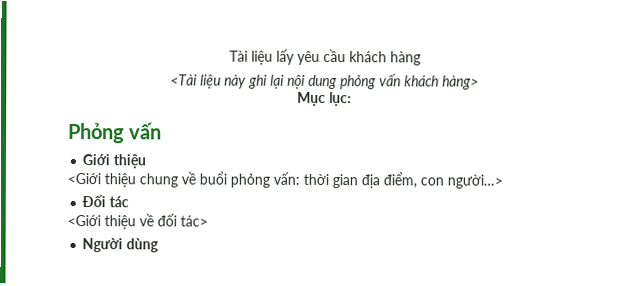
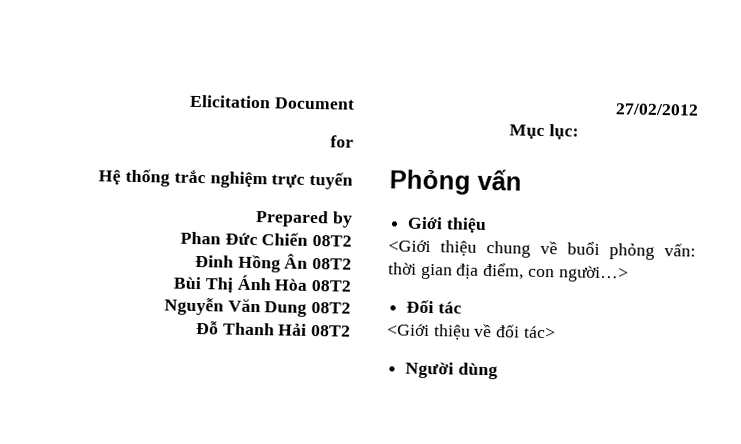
[228,48,421,66] [170,73,479,90] Tài liệu lấy yêu cầu khách hàng // <Tài liệu này ghi lại nội dung phỏng vấn khách hàng> -> [189,94,355,110] [330,135,354,148] [98,168,353,190] [255,210,353,228] [179,231,352,247] [194,253,352,273] [173,274,351,293] [163,297,351,317] [195,320,351,337] [615,103,699,116] Elicitation Document // for // Hệ thống trắc nghiệm trực tuyến // Prepared by // Phan Đức Chiến 08T2 // Đinh Hồng Ân 08T2 // Bùi Thị Ánh Hòa 08T2 // Nguyễn Văn Dung 08T2 // Đỗ Thanh Hải 08T2 // 27/02/2012

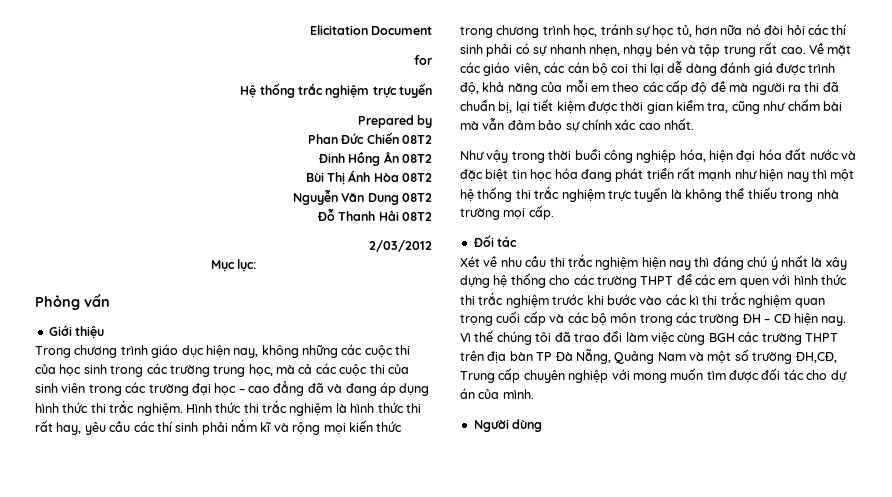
[615,103,699,116] 27/02/2012 -> [369,240,432,252] 2/03/2012
[388,239,696,260] [388,262,629,283] [406,299,462,314] [387,323,556,340] <Giới thiệu chung về buổi phỏng vấn: thời gian địa điểm, con người…> // Đối tác // <Giới thiệu về đối tác> -> [35,344,411,358] [35,363,409,377] [35,381,430,396] [35,400,421,416] [35,419,403,435] [460,24,848,38] [460,42,852,57] [460,61,836,76] [460,80,839,95] [460,99,842,114] [460,118,694,133] [460,148,856,163] [460,167,855,182] [460,186,839,202] [460,205,554,220] [472,235,518,247] [460,254,847,270] [460,273,847,288] [460,292,825,308] [460,311,847,326] [460,330,838,345] [460,349,837,364] [460,368,847,383] [460,388,534,399] Trong chương trình giáo dục hiện nay, không những các cuộc thi của học sinh trong các trường trung học, mà cả các cuộc thi của sinh viên trong các trường đại học – cao đẳng đã và đang áp dụng hình thức thi trắc nghiệm. Hình thức thi trắc nghiệm là hình thức thi rất hay, yêu cầu các thí sinh phải nắm kĩ và rộng mọi kiến thức trong chương trình học, tránh sự học tủ, hơn nữa nó đòi hỏi các thí sinh phải có sự nhanh nhẹn, nhạy bén và tập trung rất cao. Về mặt các giáo viên, các cán bộ coi thi lại dễ dàng đánh giá được trình độ, khả năng của mỗi em theo các cấp độ đề mà người ra thi đã chuẩn bị, lại tiết kiệm được thời gian kiểm tra, cũng như chấm bài mà vẫn đảm bảo sự chính xác cao nhất. // Như vậy trong thời buổi công nghiệp hóa, hiện đại hóa đất nước và đặc biệt tin học hóa đang phát triển rất mạnh như hiện nay thì một hệ thống thi trắc nghiệm trực tuyến là không thể thiếu trong nhà trường mọi cấp. // Đối tác // Xét về nhu cầu thi trắc nghiệm hiện nay thì đáng chú ý nhất là xây dựng hệ thống cho các trường THPT để các em quen với hình thức thi trắc nghiệm trước khi bước vào các kì thi trắc nghiệm quan trọng cuối cấp và các bộ môn trong các trường ĐH – CĐ hiện nay. Vì thế chúng tôi đã trao đổi làm việc cùng BGH các trường THPT trên địa bàn TP Đà Nẵng, Quảng Nam và một số trường ĐH,CĐ, Trung cấp chuyên nghiệp với mong muốn tìm được đối tác cho dự án của mình.

